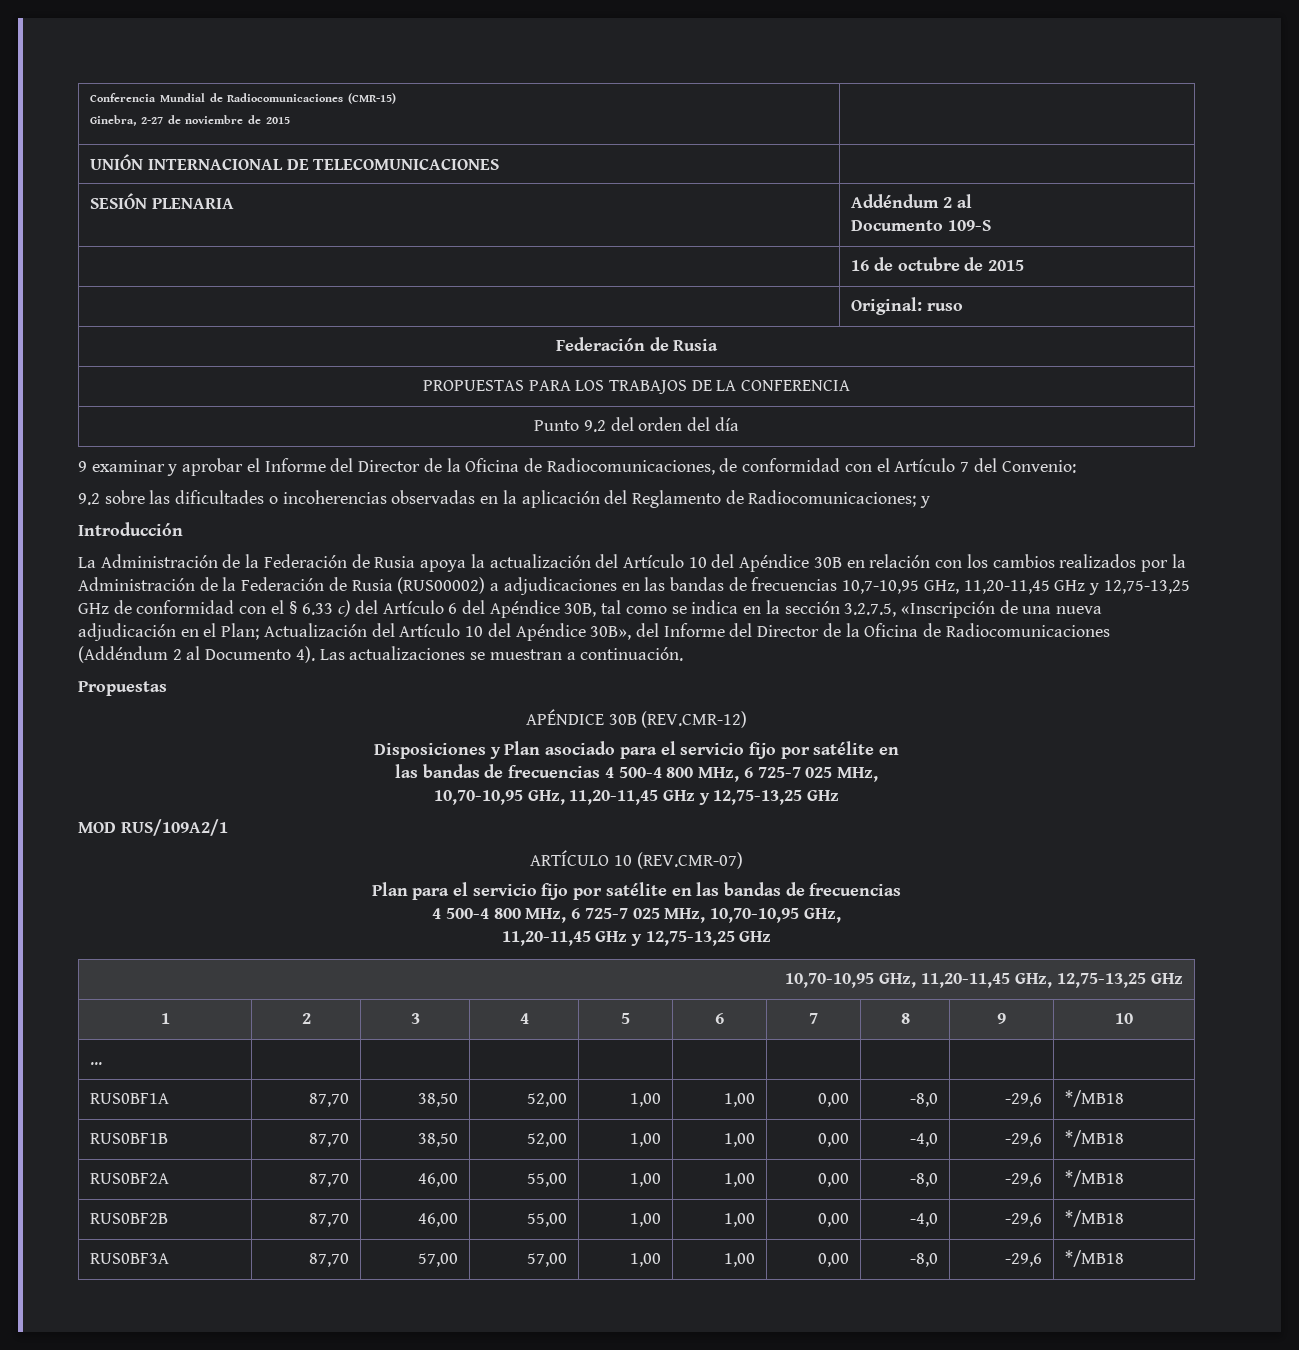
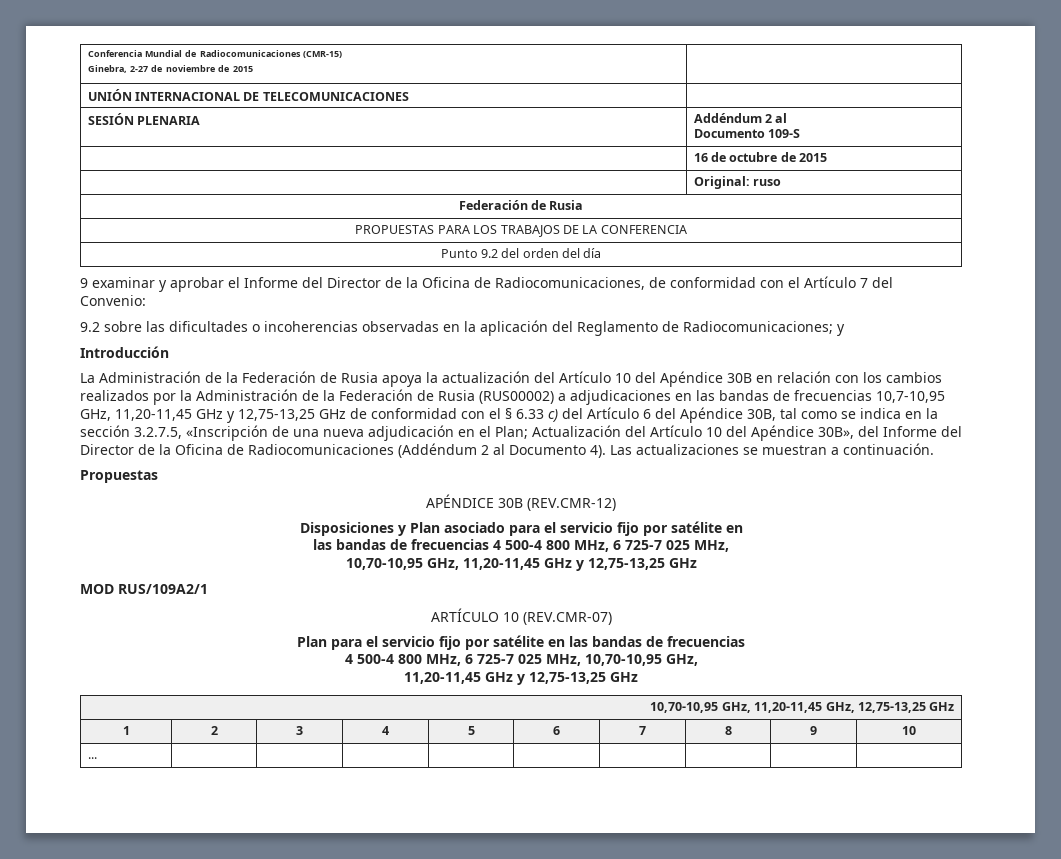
[90,1093,170,1104] [308,1093,349,1107] [417,1093,458,1107] [526,1093,567,1107] [629,1093,661,1107] [723,1093,755,1107] [817,1093,849,1107] [909,1093,938,1107] [1004,1093,1042,1107] [1065,1090,1125,1107] [90,1133,169,1144] [308,1133,349,1147] [417,1133,458,1147] [526,1133,567,1147] [629,1133,661,1147] [723,1133,755,1147] [817,1133,849,1147] [909,1133,938,1147] [1004,1133,1042,1147] [1065,1130,1125,1147] [90,1173,170,1184] [308,1173,349,1187] [417,1173,458,1187] [526,1173,567,1187] [629,1173,661,1187] [723,1173,755,1187] [817,1173,849,1187] [909,1173,938,1187] [1004,1173,1042,1187] [1065,1170,1125,1187] [90,1213,169,1224] [308,1213,349,1227] [417,1213,458,1227] [526,1213,567,1227] [629,1213,661,1227] [723,1213,755,1227] [817,1213,849,1227] [909,1213,938,1227] [1004,1213,1042,1227] [1065,1210,1125,1227] [90,1253,170,1264] [308,1253,349,1267] [417,1253,458,1267] [526,1253,567,1267] [629,1253,661,1267] [723,1253,755,1267] [817,1253,849,1267] [909,1253,938,1267] [1004,1253,1042,1267] [1065,1250,1125,1267] // RUS0BF1A | 87,70 | 38,50 | 52,00 | 1,00 | 1,00 | 0,00 | -8,0 | -29,6 | */MB18 // RUS0BF1B | 87,70 | 38,50 | 52,00 | 1,00 | 1,00 | 0,00 | -4,0 | -29,6 | */MB18 // RUS0BF2A | 87,70 | 46,00 | 55,00 | 1,00 | 1,00 | 0,00 | -8,0 | -29,6 | */MB18 // RUS0BF2B | 87,70 | 46,00 | 55,00 | 1,00 | 1,00 | 0,00 | -4,0 | -29,6 | */MB18 // RUS0BF3A | 87,70 | 57,00 | 57,00 | 1,00 | 1,00 | 0,00 | -8,0 | -29,6 | */MB18 -> (97, 758) none

